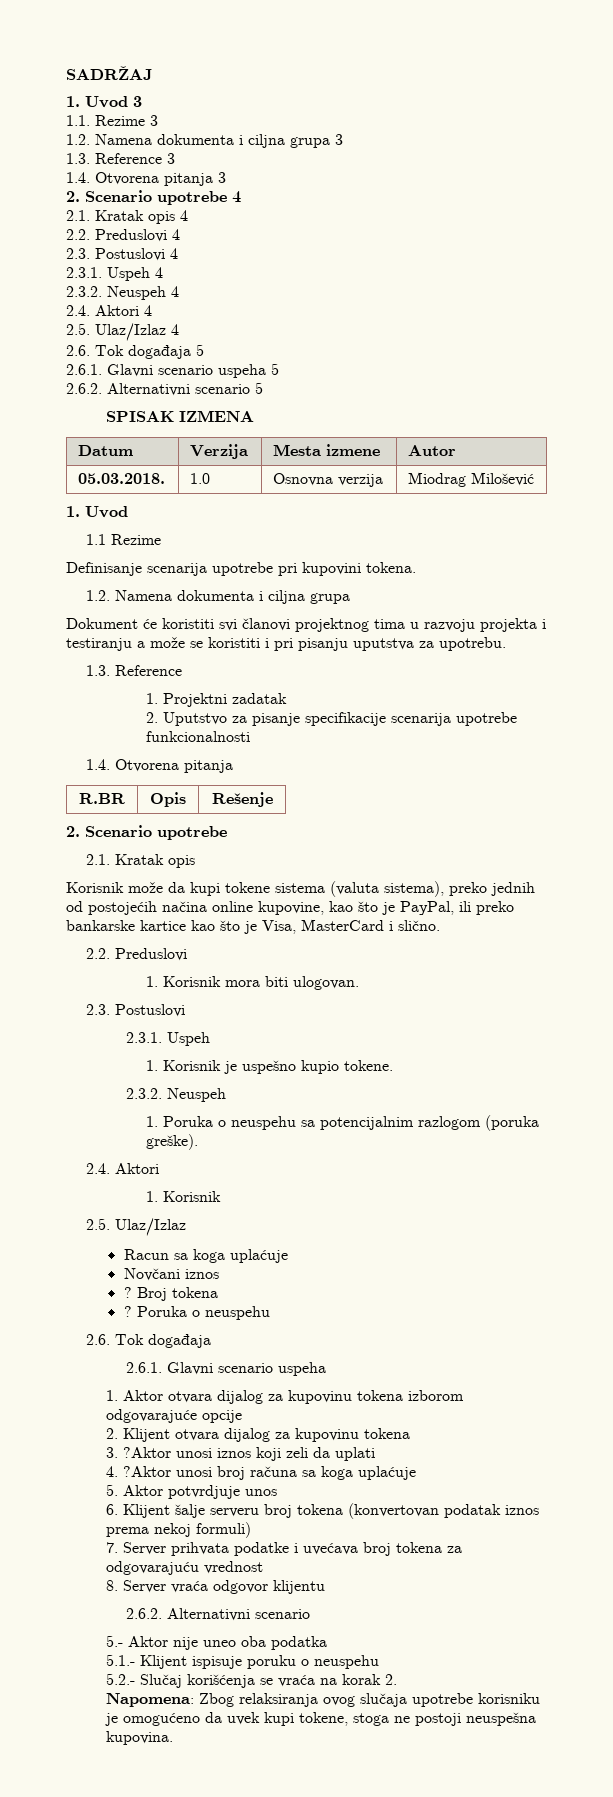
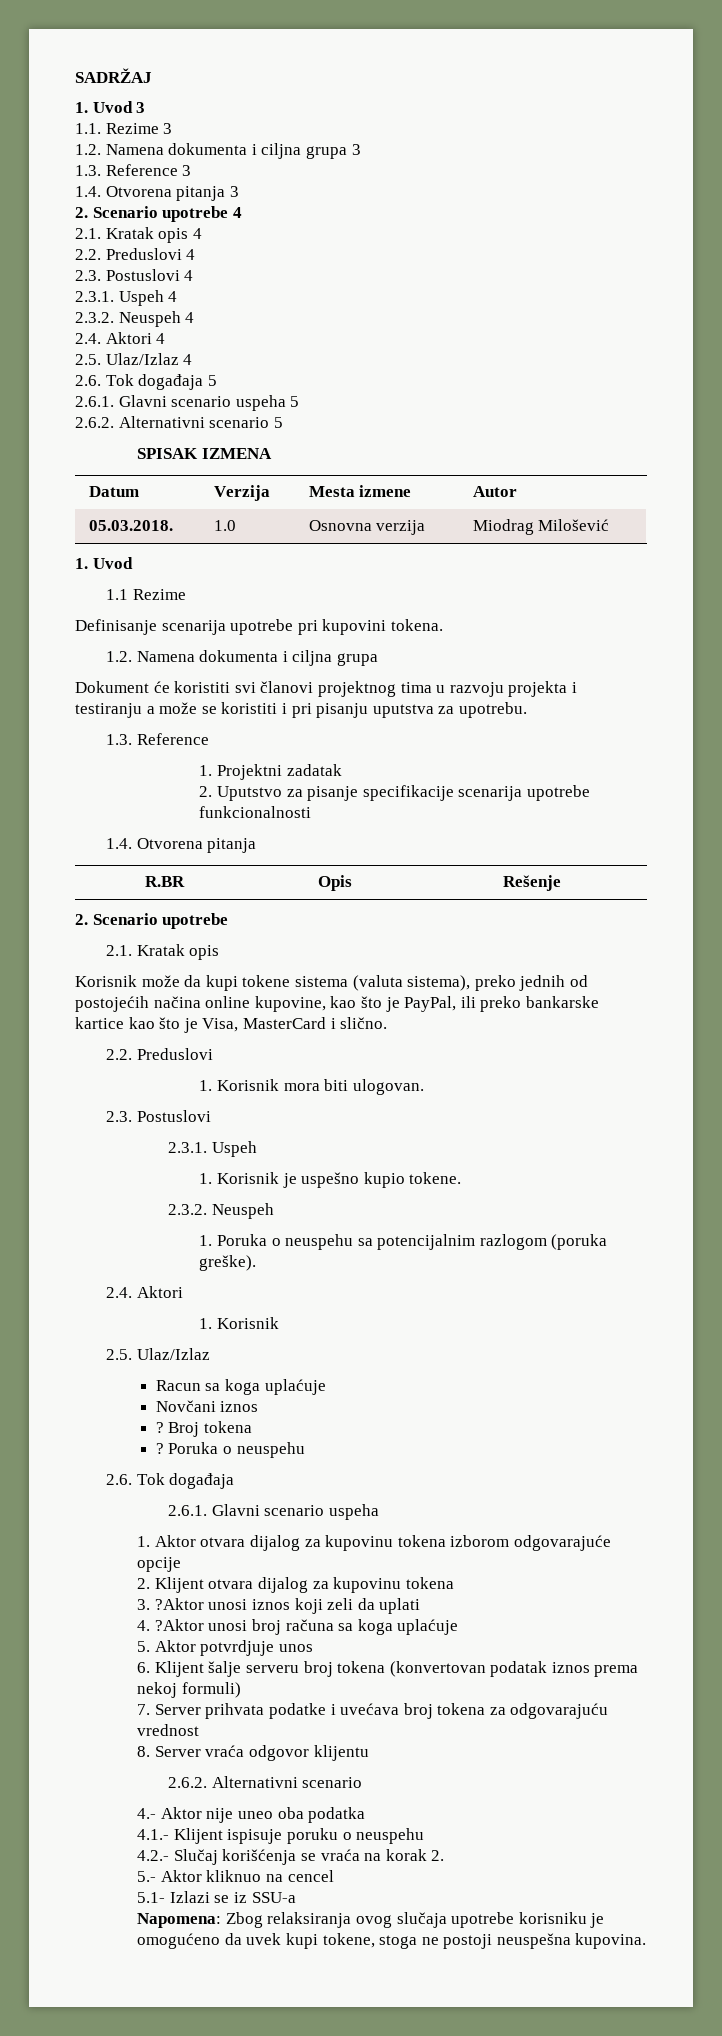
[106,1635,124,1647] 5.- -> [137,1808,157,1819] 4.-
[106,1654,136,1666] 5.1.- -> [137,1829,170,1840] 4.1.-
[106,1673,136,1685] 5.2.- -> [137,1850,170,1861] 4.2.-
(398, 1679) none -> [137,1870,334,1882] [137,1891,296,1903] // 5.- Aktor kliknuo na cencel // 5.1- Izlazi se iz SSU-a

